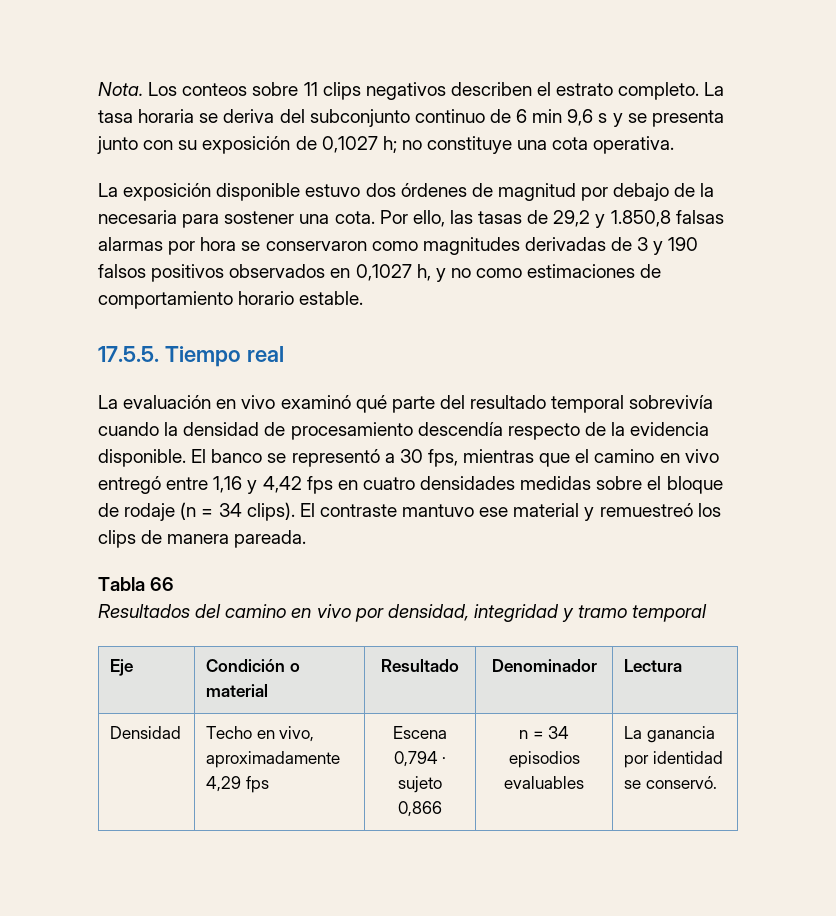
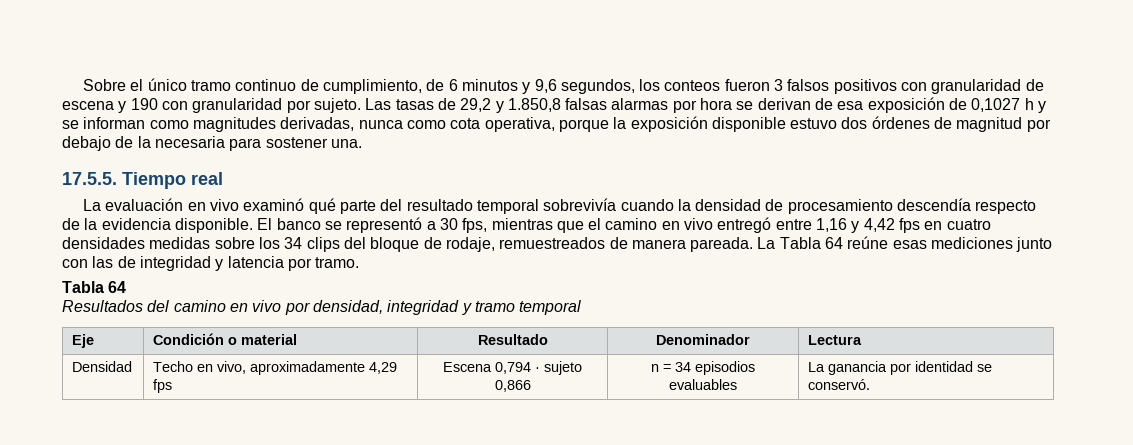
[98,82,725,100] [98,109,724,127] [97,136,675,154] [98,183,118,197] Nota. Los conteos sobre 11 clips negativos describen el estrato completo. La tasa horaria se deriva del subconjunto continuo de 6 min 9,6 s y se presenta junto con su exposición de 0,1027 h; no constituye una cota operativa. // La -> [82,78,1044,94] [62,97,1047,113] [62,117,627,132] Sobre el único tramo continuo de cumplimiento, de 6 minutos y 9,6 segundos, los conteos fueron 3 falsos positivos con granularidad de escena y 190 con granularidad por sujeto. Las tasas de 29,2 y 1.850,8 falsas alarmas por hora se derivan de esa exposición de 0,1027 h y se informan como magnitudes derivadas, nunca como cota operativa, porque la
[299,210,724,228] [98,237,699,255] [98,264,662,282] [98,291,364,309] una cota. Por ello, las tasas de 29,2 y 1.850,8 falsas alarmas por hora se conservaron como magnitudes derivadas de 3 y 190 falsos positivos observados en 0,1027 h, y no como estimaciones de comportamiento horario estable. -> [330,139,362,148] una.
[647,476,723,494] [98,502,721,521] [98,530,307,548] [98,577,175,591] el bloque de rodaje (n = 34 clips). El contraste mantuvo ese material y remuestreó los clips de manera pareada. // Tabla 66 -> [258,236,1053,252] [62,256,360,271] [62,281,127,293] los 34 clips del bloque de rodaje, remuestreados de manera pareada. La Tabla 64 reúne esas mediciones junto con las de integridad y latencia por tramo. // Tabla 64

